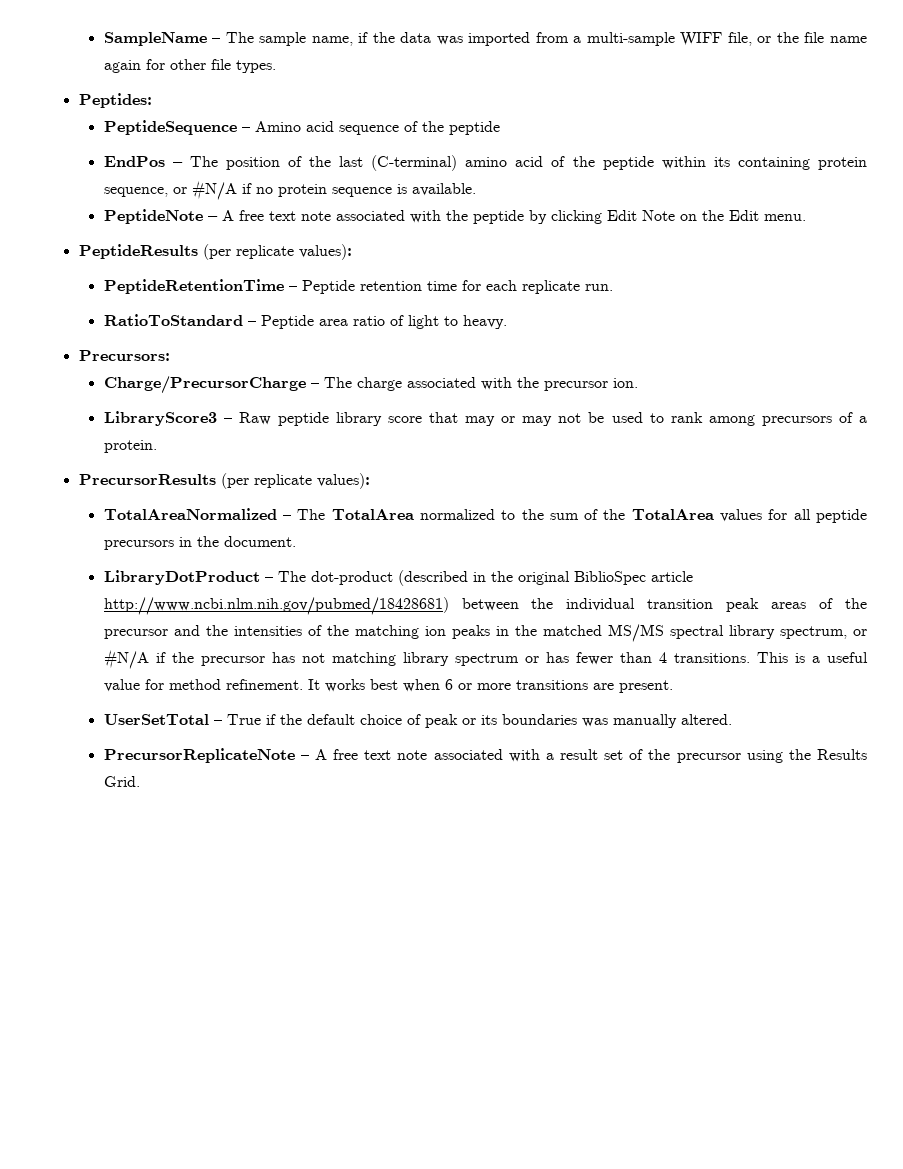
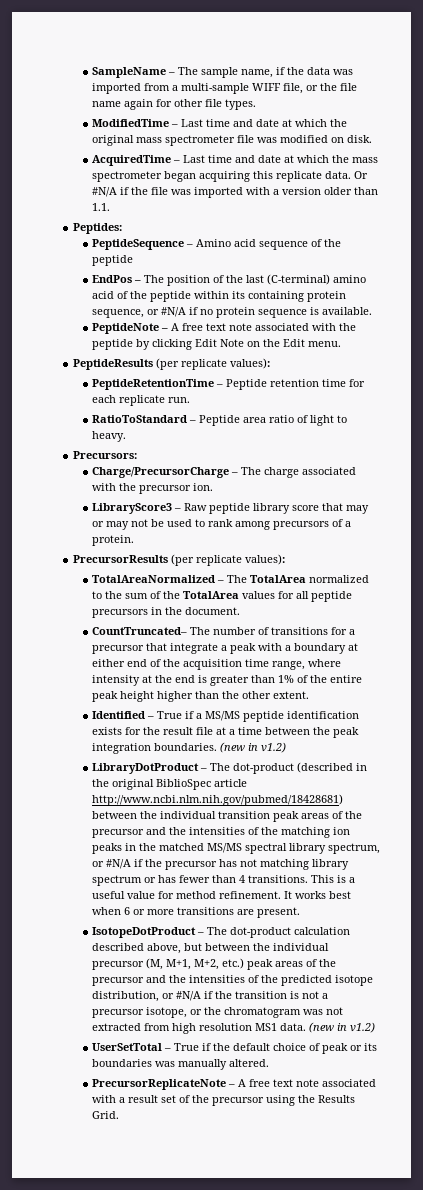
(276, 66) none -> [92,119,348,127] [92,135,373,146] [92,155,379,166] [92,171,369,182] [92,187,379,198] [92,203,111,211] // ModifiedTime – Last time and date at which the original mass spectrometer file was modified on disk. // AcquiredTime – Last time and date at which the mass spectrometer began acquiring this replicate data. Or #N/A if the file was imported with a version older than 1.1.
(296, 541) none -> [92,627,356,635] [92,643,359,654] [92,659,342,670] [92,675,363,686] [92,691,310,702] [92,711,360,722] [92,727,360,738] [92,742,287,754] // CountTruncated– The number of transitions for a precursor that integrate a peak with a boundary at either end of the acquisition time range, where intensity at the end is greater than 1% of the entire peak height higher than the other extent. // Identified – True if a MS/MS peptide identification exists for the result file at a time between the peak integration boundaries. (new in v1.2)
(673, 686) none -> [92,927,351,938] [92,943,330,954] [92,958,337,970] [92,975,374,986] [92,991,329,1002] [92,1007,344,1018] [92,1022,376,1034] // IsotopeDotProduct – The dot-product calculation described above, but between the individual precursor (M, M+1, M+2, etc.) peak areas of the precursor and the intensities of the predicted isotope distribution, or #N/A if the transition is not a precursor isotope, or the chromatogram was not extracted from high resolution MS1 data. (new in v1.2)

